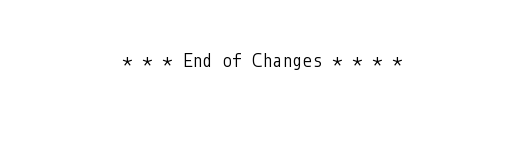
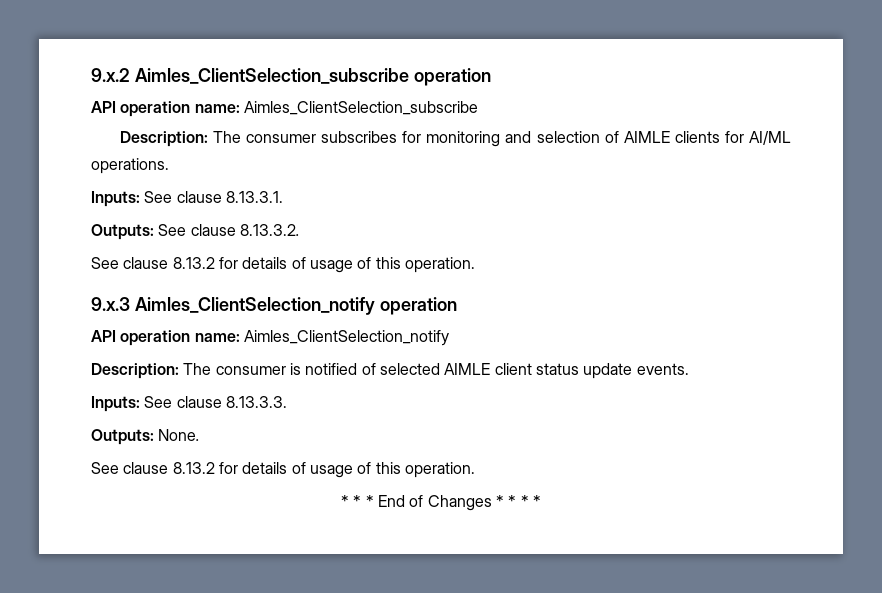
(121, 62) none -> [91,68,491,86] [91,101,478,117] [119,131,792,147] [91,158,169,174] [91,191,283,207] [91,224,300,240] [91,257,475,273] [91,297,457,315] [91,330,449,346] [91,363,689,379] [91,396,287,412] [91,429,201,445] [91,462,475,478] 9.x.2 Aimles_ClientSelection_subscribe operation // API operation name: Aimles_ClientSelection_subscribe // Description: The consumer subscribes for monitoring and selection of AIMLE clients for AI/ML operations. // Inputs: See clause 8.13.3.1. // Outputs: See clause 8.13.3.2. // See clause 8.13.2 for details of usage of this operation. // 9.x.3 Aimles_ClientSelection_notify operation // API operation name: Aimles_ClientSelection_notify // Description: The consumer is notified of selected AIMLE client status update events. // Inputs: See clause 8.13.3.3. // Outputs: None. // See clause 8.13.2 for details of usage of this operation. //

